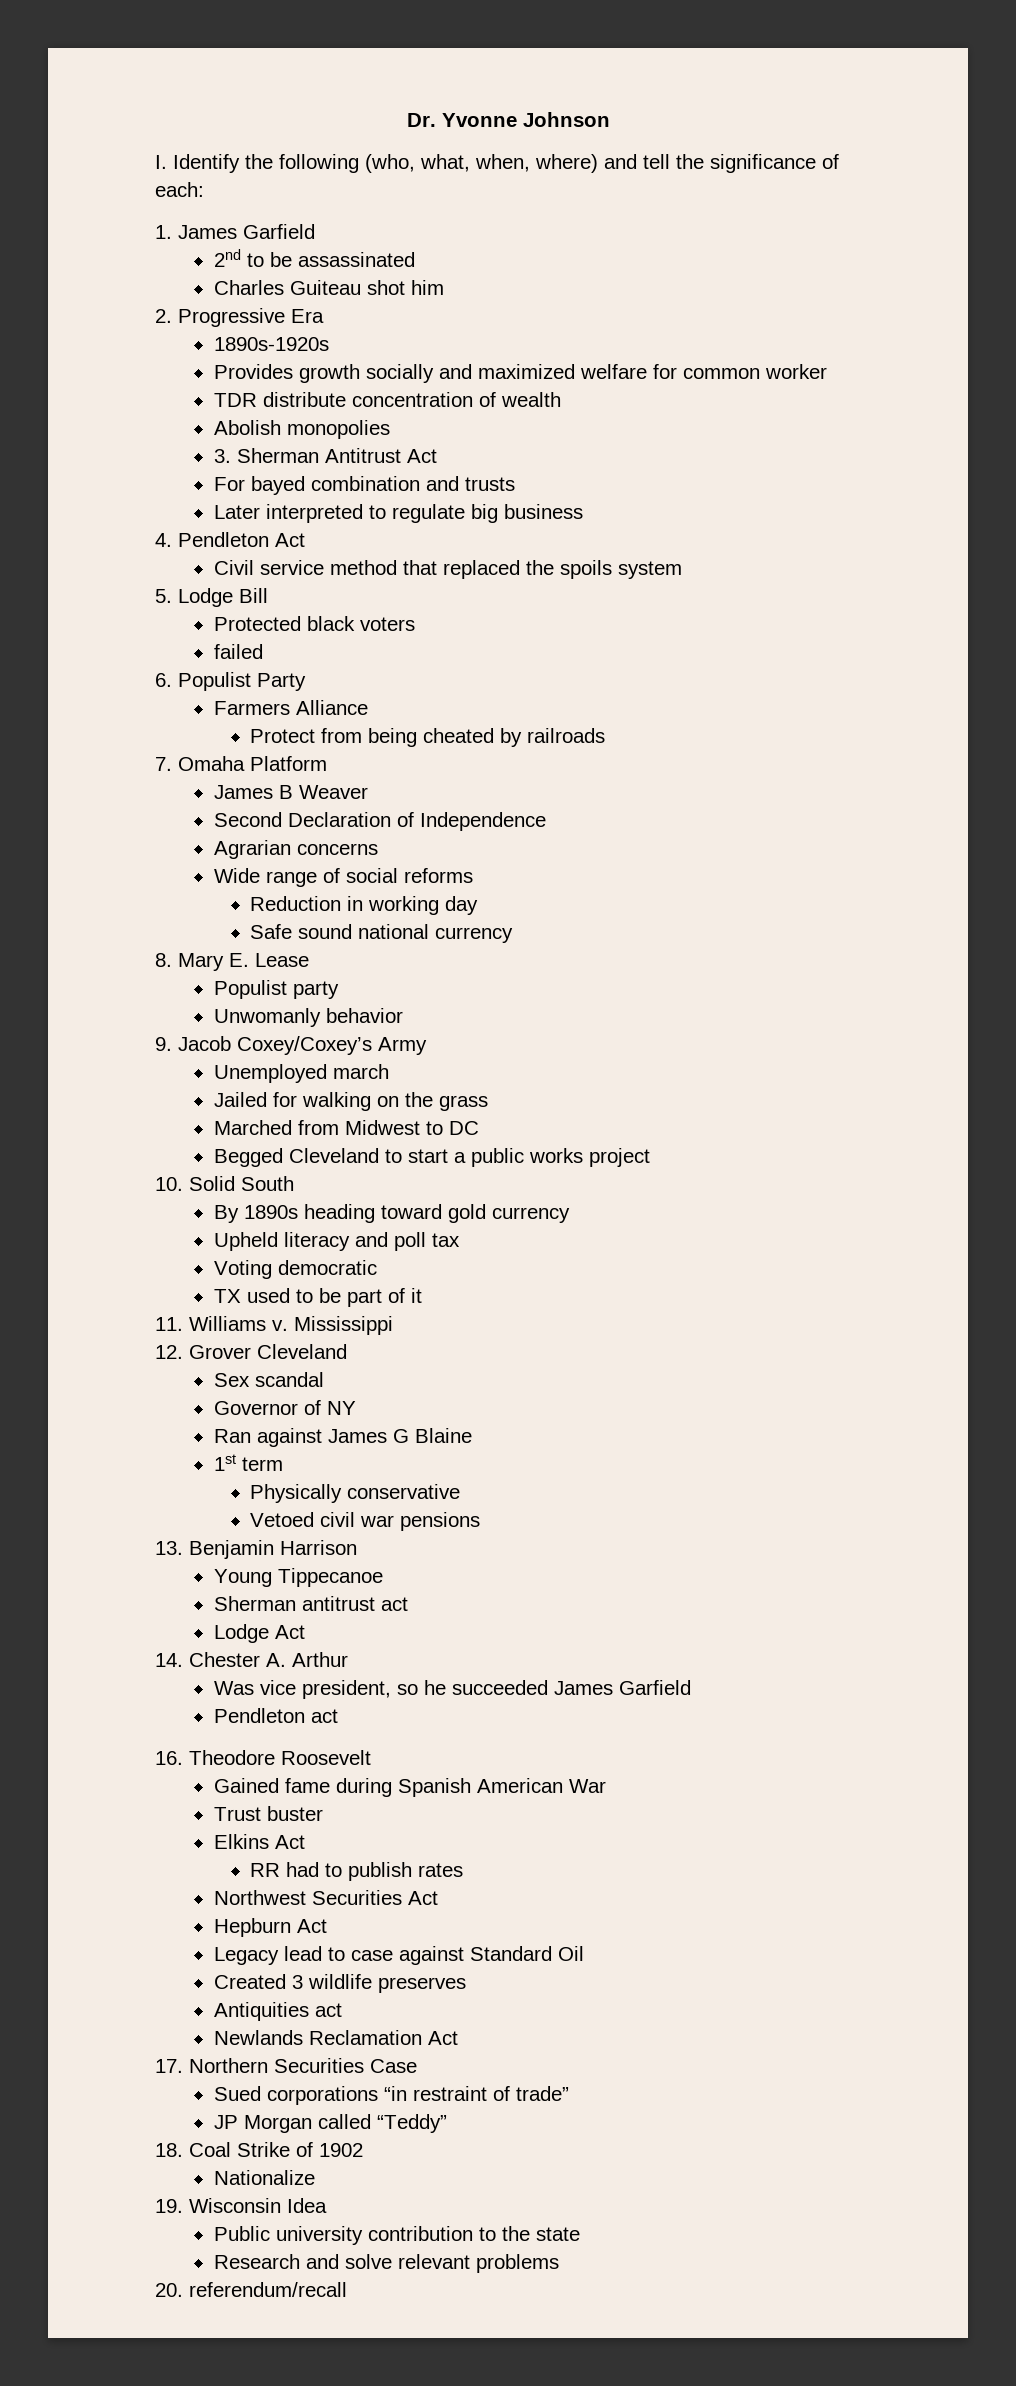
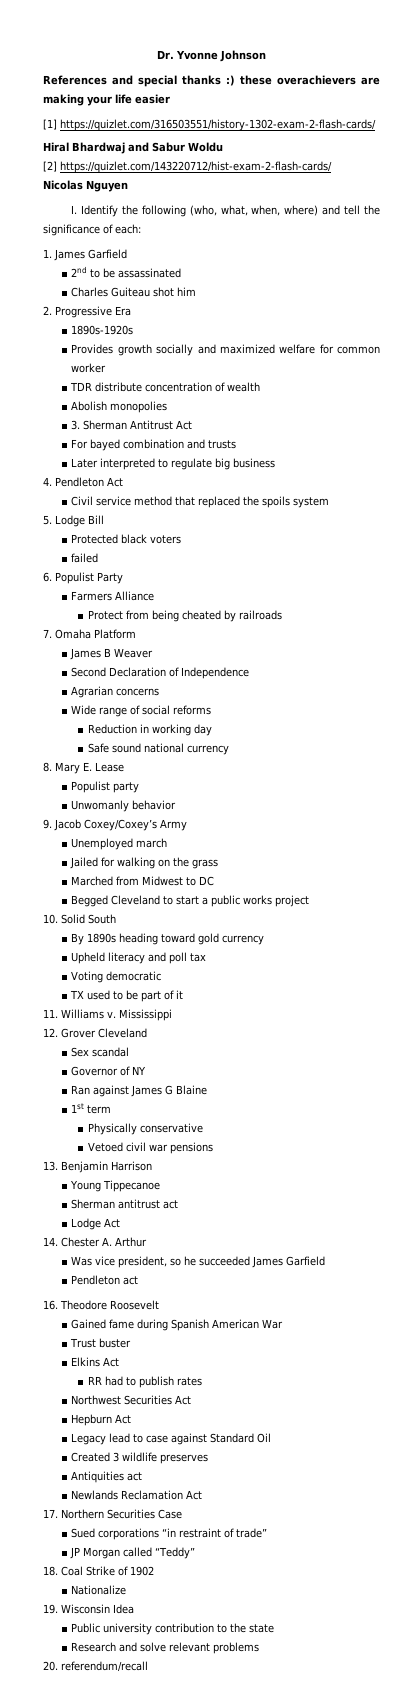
(610, 119) none -> [43,75,380,87] [43,94,170,106] [43,119,376,131] [43,142,223,154] [43,161,332,173] [43,180,128,192] // References and special thanks :) these overachievers are making your life easier // [1] https://quizlet.com/316503551/history-1302-exam-2-flash-cards/ // Hiral Bhardwaj and Sabur Woldu // [2] https://quizlet.com/143220712/hist-exam-2-flash-cards/ // Nicolas Nguyen

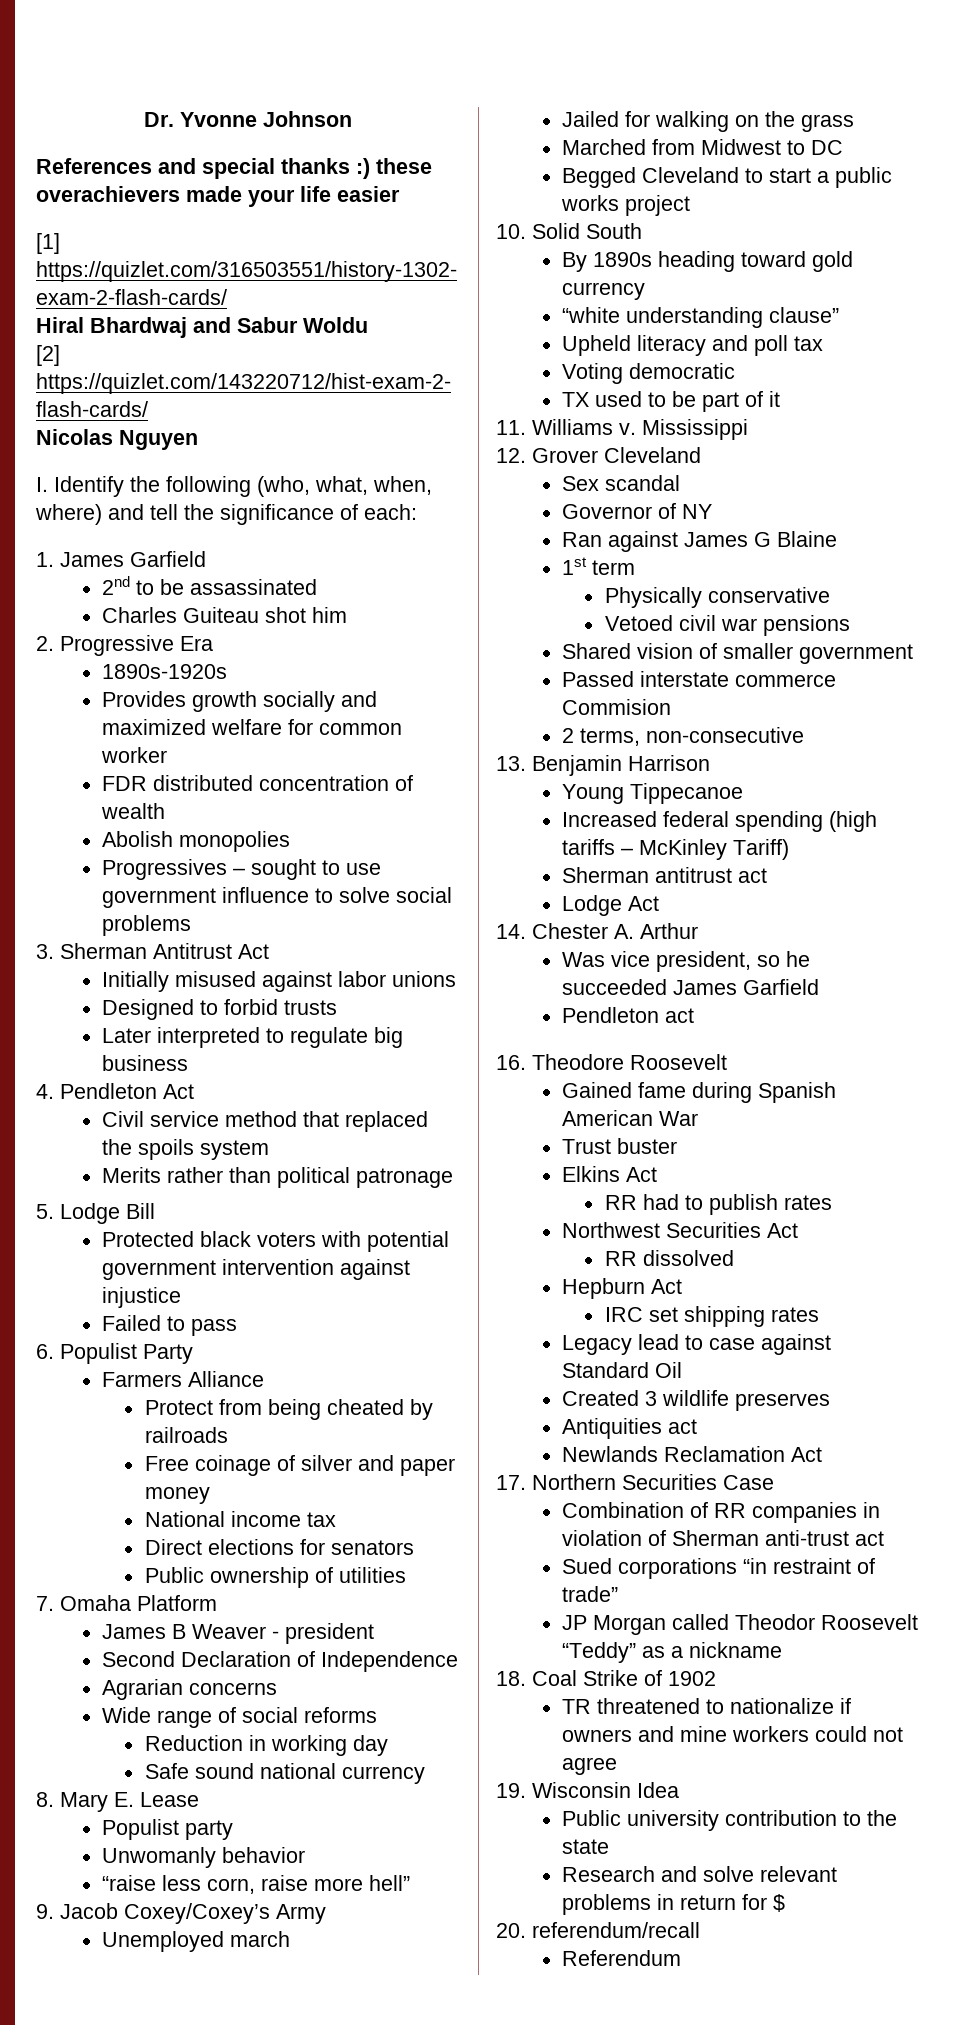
[361,77,380,85] [43,94,84,106] are making -> [186,186,242,202] made
[70,382,143,392] TDR distribute -> [102,775,254,791] FDR distributed
[71,420,193,430] [71,439,206,451] 3. Sherman Antitrust Act // For bayed combination and -> [102,859,382,880] [102,887,453,908] [102,915,192,936] [36,943,269,959] [102,971,457,992] [102,999,279,1020] Progressives – sought to use government influence to solve social problems // 3. Sherman Antitrust Act // Initially misused against labor unions // Designed to forbid
(330, 502) none -> [102,1167,454,1188] // Merits rather than political patronage
[71,553,99,563] // failed -> [321,1231,450,1252] [102,1259,411,1280] [102,1287,182,1308] [102,1315,238,1336] with potential government intervention against injustice // Failed to pass
(282, 615) none -> [144,1455,455,1476] [144,1487,210,1504] [144,1511,336,1527] [144,1539,414,1555] [144,1567,406,1588] // Free coinage of silver and paper money // National income tax // Direct elections for senators // Public ownership of utilities
(154, 653) none -> [272,1623,375,1644] - president
(177, 805) none -> [102,1875,411,1894] // “raise less corn, raise more hell”
(265, 940) none -> [562,307,840,328] // “white understanding clause”
(213, 1148) none -> [562,643,914,664] [562,671,837,687] [562,699,672,715] [562,727,805,746] // Shared vision of smaller government // Passed interstate commerce Commision // 2 terms, non-consecutive
(161, 1186) none -> [562,811,878,832] [562,839,790,860] // Increased federal spending (high tariffs – McKinley Tariff)
(192, 1400) none -> [604,1250,734,1266] // RR dissolved
(132, 1419) none -> [604,1306,819,1327] // IRC set shipping rates
(182, 1514) none -> [562,1502,881,1523] [562,1530,885,1546] // Combination of RR companies in violation of Sherman anti-trust act
(153, 1552) none -> [735,1614,919,1630] Theodor Roosevelt
(196, 1553) none -> [642,1642,783,1658] as a nickname
[71,1585,127,1595] Nationalize -> [562,1698,852,1714] [562,1726,904,1742] [562,1757,618,1775] TR threatened to nationalize if owners and mine workers could not agree
(260, 1648) none -> [657,1894,786,1912] in return for $
(148, 1666) none -> [562,1950,682,1966] // Referendum

